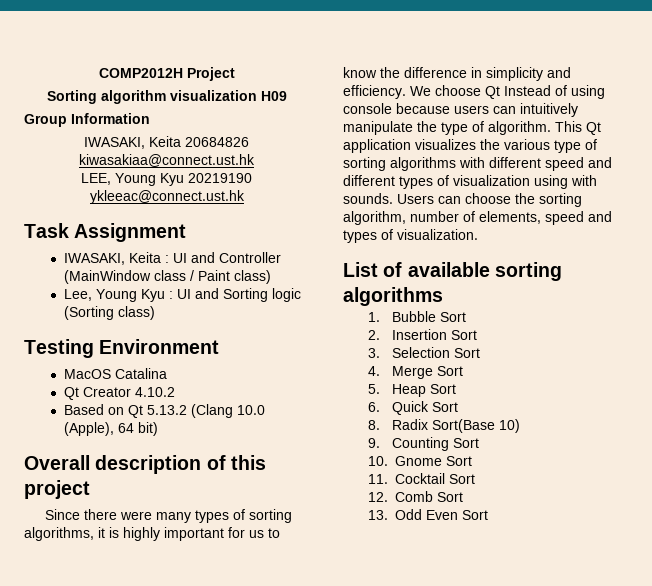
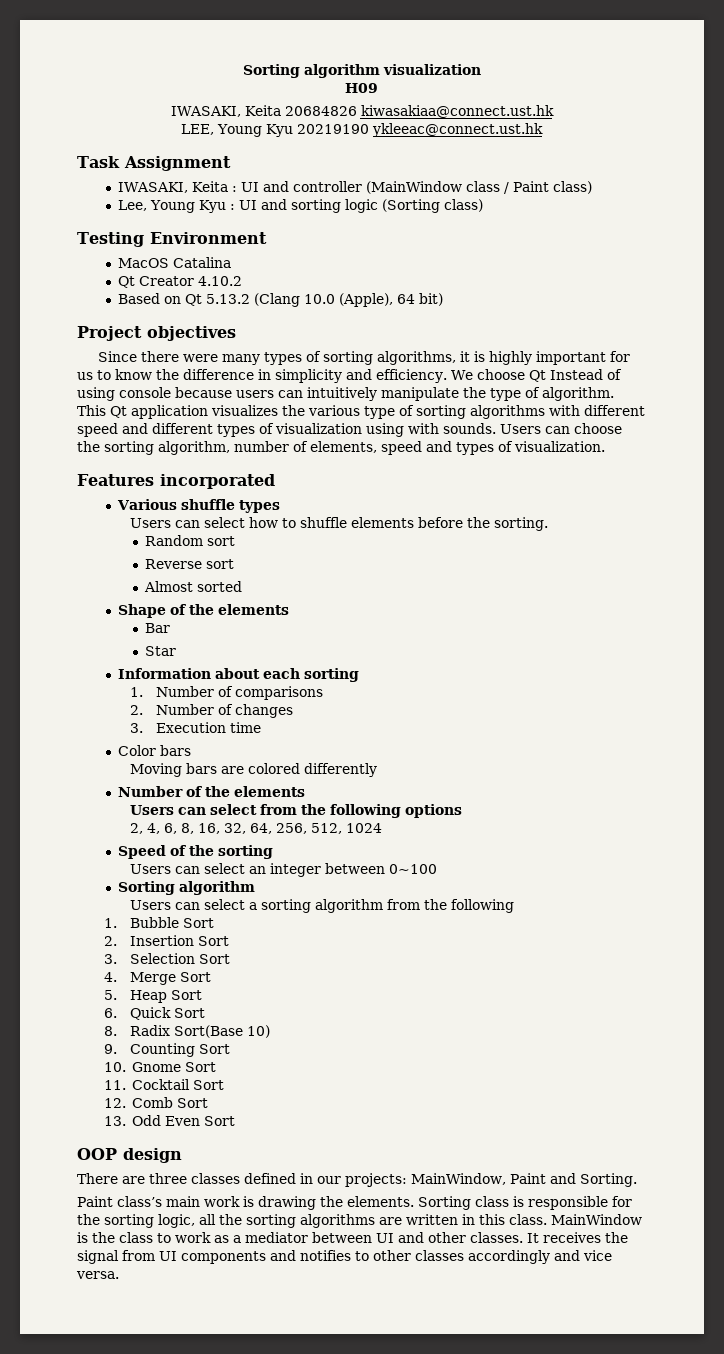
[98,67,235,81] COMP2012H Project // -> (242, 71) none
(257, 95) none -> (481, 69) //
[24,113,150,127] // Group Information -> (378, 88) none
[219,252,282,263] Controller -> [293,181,363,192] controller
[223,288,269,302] Sorting -> [291,199,342,213] sorting
[24,455,266,474] [24,480,90,499] Overall description of this project -> [77,326,236,341] Project objectives
[343,262,562,281] [343,287,443,306] List of available sorting algorithms -> [77,474,275,489] [117,499,281,513] [129,517,548,531] [144,535,235,546] [144,559,234,569] [143,581,242,592] [118,604,290,618] [144,623,170,633] [144,646,176,656] [118,668,360,682] [129,686,324,700] [129,704,294,718] [129,722,262,733] [118,745,192,756] [129,763,377,777] [118,786,306,797] [129,804,462,818] [129,823,382,834] [118,845,274,859] [129,863,437,877] [118,881,256,895] [129,899,514,913] Features incorporated // Various shuffle types // Users can select how to shuffle elements before the sorting. // Random sort // Reverse sort // Almost sorted // Shape of the elements // Bar // Star // Information about each sorting // 1. Number of comparisons // 2. Number of changes // 3. Execution time // Color bars // Moving bars are colored differently // Number of the elements // Users can select from the following options // 2, 4, 6, 8, 16, 32, 64, 256, 512, 1024 // Speed of the sorting // Users can select an integer between 0~100 // Sorting algorithm // Users can select a sorting algorithm from the following
(488, 515) none -> [77,1148,182,1163] [77,1173,637,1187] [77,1196,632,1210] [77,1214,642,1228] [77,1232,628,1243] [77,1250,612,1264] [76,1271,119,1279] // OOP design // There are three classes defined in our projects: MainWindow, Paint and Sorting. // Paint class’s main work is drawing the elements. Sorting class is responsible for the sorting logic, all the sorting algorithms are written in this class. MainWindow is the class to work as a mediator between UI and other classes. It receives the signal from UI components and notifies to other classes accordingly and vice versa.

